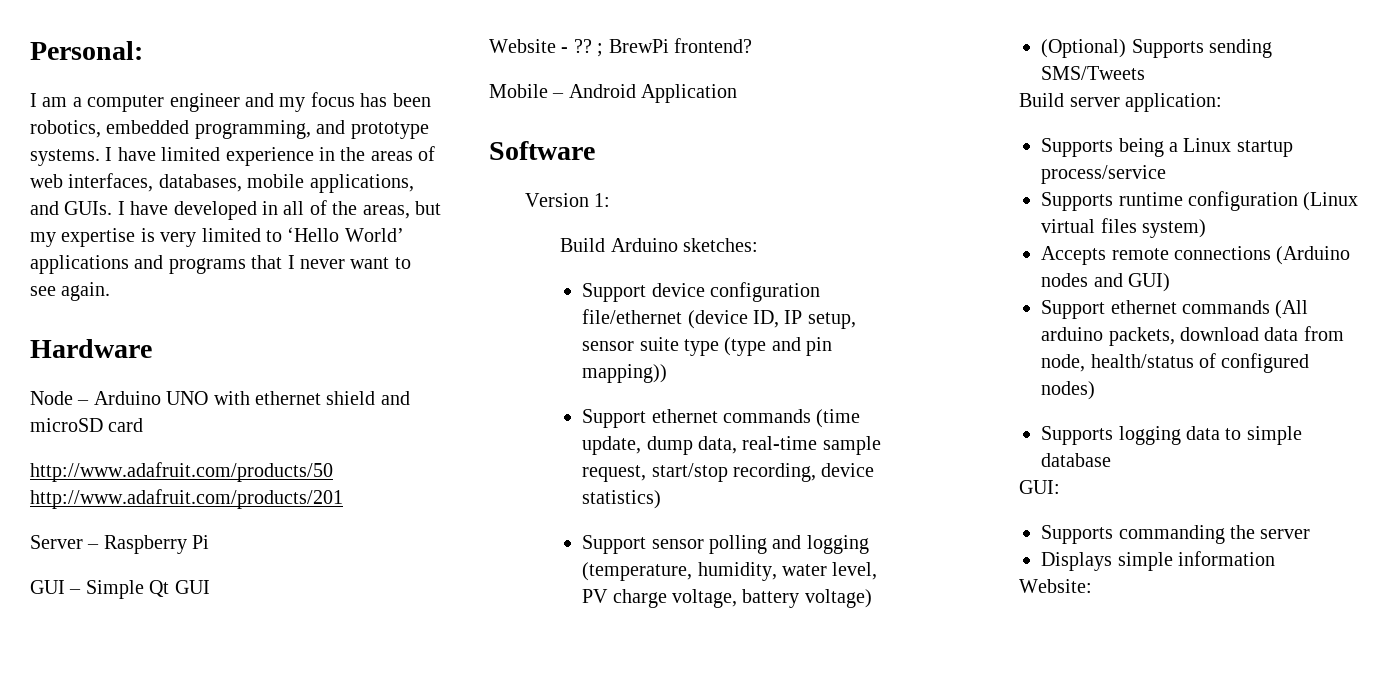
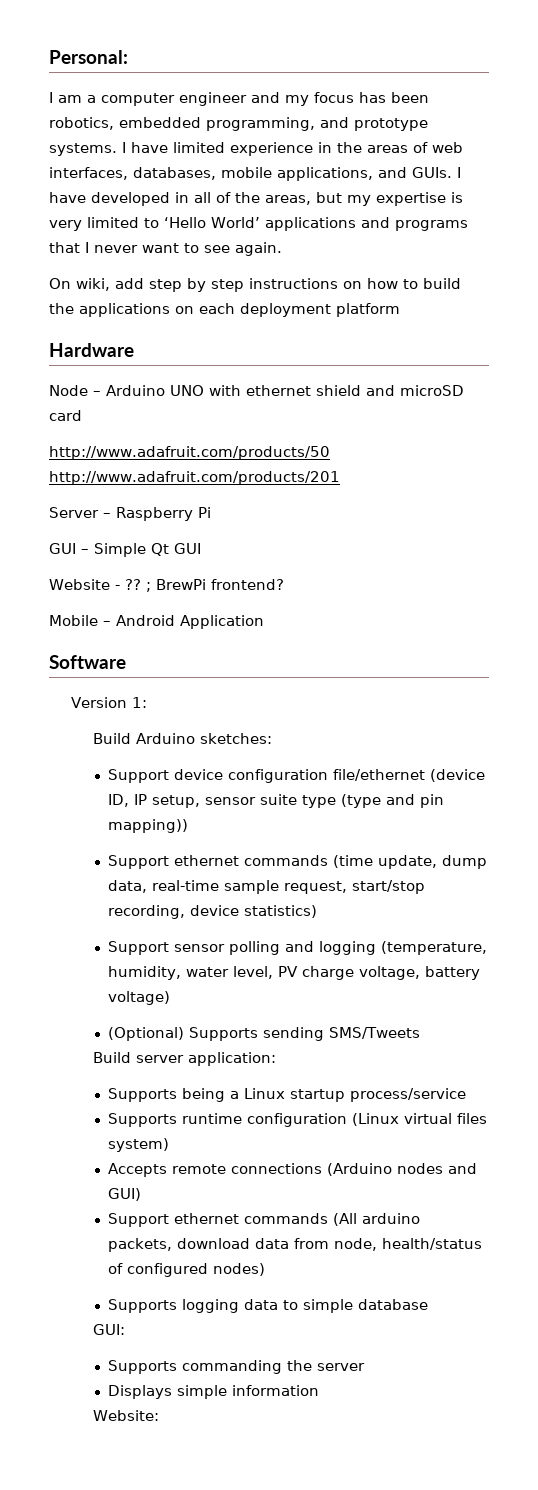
(111, 291) none -> [49,278,461,292] [49,303,400,317] // On wiki, add step by step instructions on how to build the applications on each deployment platform

